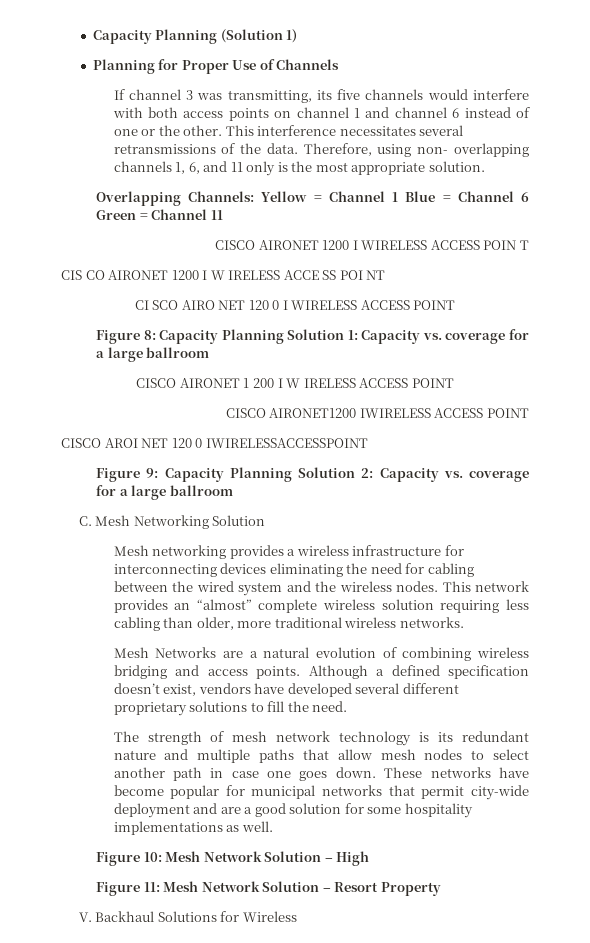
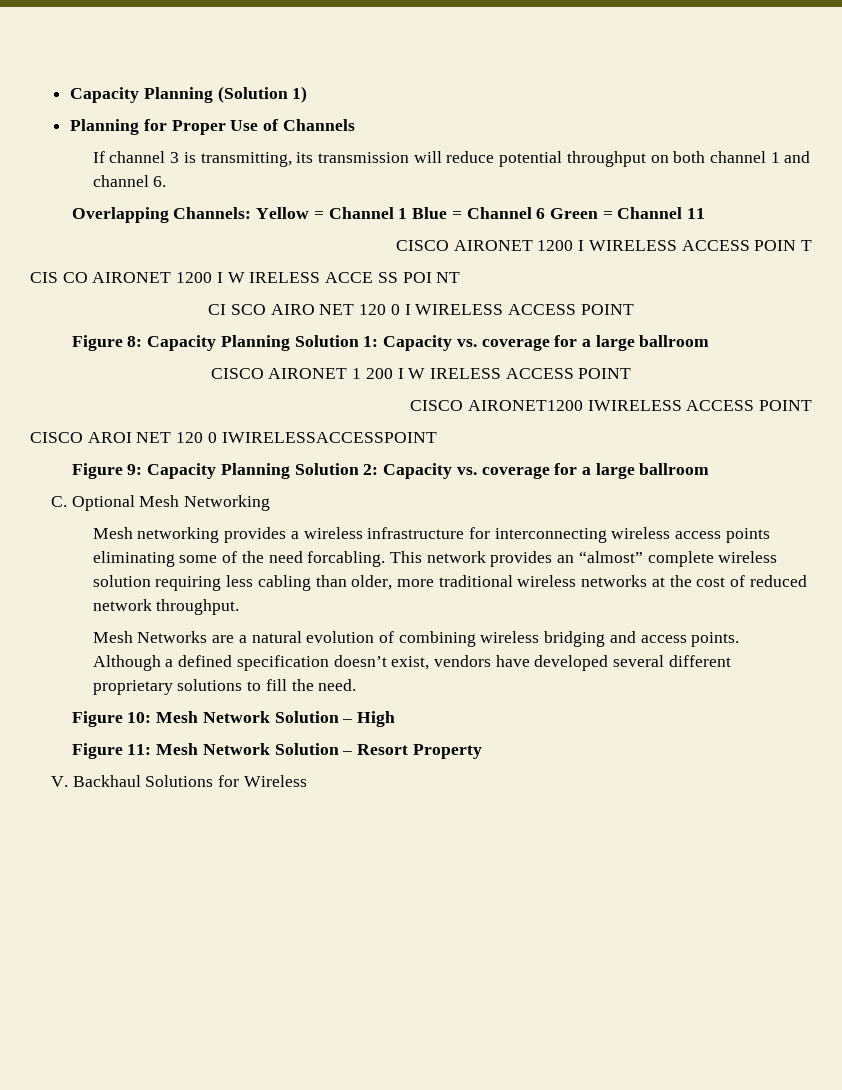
[197,93,223,100] was -> [183,152,196,163] is
[337,89,529,100] [112,107,530,121] [113,125,464,136] [113,143,529,157] [113,161,485,176] five channels would interfere with both access points on channel 1 and channel 6 instead of one or the other. This interference necessitates several retransmissions of the data. Therefore, using non- overlapping channels 1, 6, and 11 only is the most appropriate solution. -> [317,151,811,167] [92,175,167,187] transmission will reduce potential throughput on both channel 1 and channel 6.
(92, 521) none -> [71,495,135,511] Optional
[212,515,266,526] Solution -> (271, 503) none
[220,563,474,577] [113,581,439,596] devices eliminating the need for cabling between the wired system and the wireless nodes. -> [611,527,770,543] [92,551,386,567] wireless access points eliminating some of the need forcabling.
[399,617,464,628] networks. -> [581,575,807,587] [92,599,240,615] networks at the cost of reduced network throughput.
[113,731,529,746] [113,749,529,763] [113,767,529,781] [113,785,529,800] [113,803,473,818] [113,821,273,835] // The strength of mesh network technology is its redundant nature and multiple paths that allow mesh nodes to select another path in case one goes down. These networks have become popular for municipal networks that permit city-wide deployment and are a good solution for some hospitality implementations as well. -> (357, 685) none

